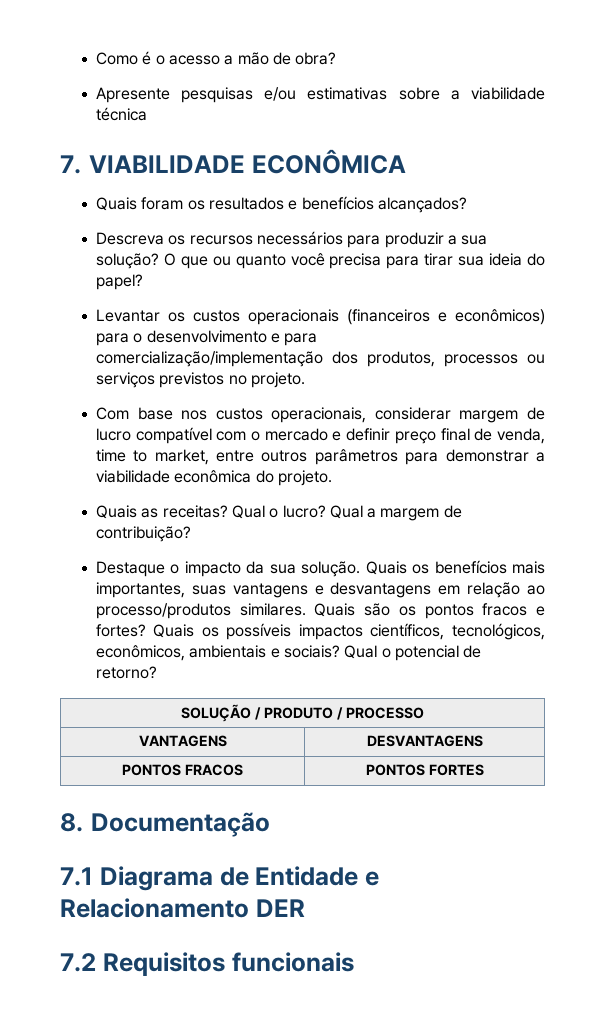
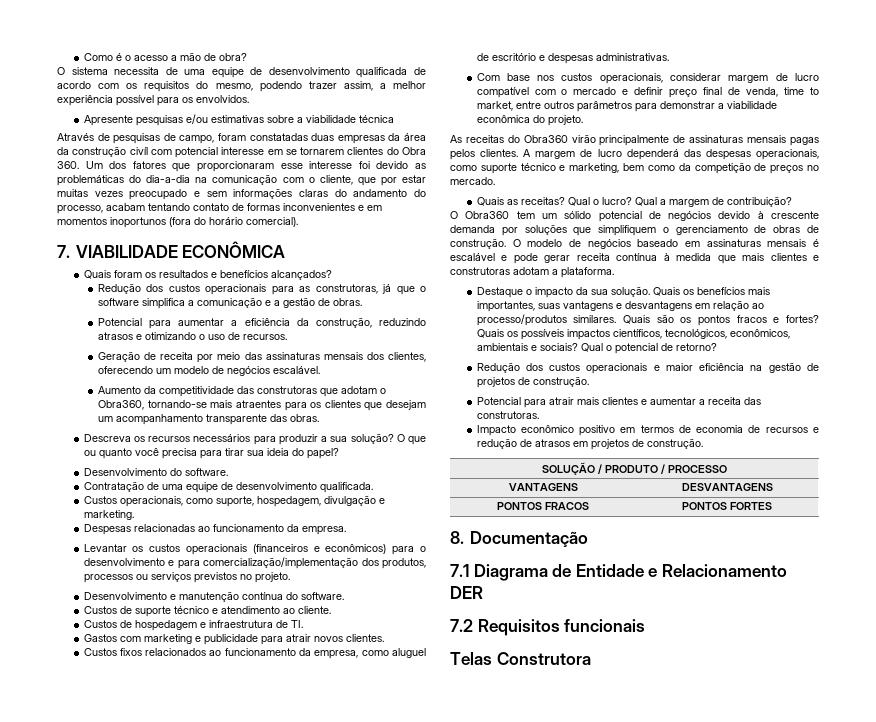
(337, 58) none -> [57,67,426,78] [57,81,427,92] [57,95,249,106] // O sistema necessita de uma equipe de desenvolvimento qualificada de acordo com os requisitos do mesmo, podendo trazer assim, a melhor experiência possível para os envolvidos.
(147, 114) none -> [57,133,426,144] [57,146,426,158] [57,161,426,172] [57,174,427,186] [57,188,426,200] [57,203,382,214] [57,217,298,228] // Através de pesquisas de campo, foram constatadas duas empresas da área da construção civíl com potencial interesse em se tornarem clientes do Obra 360. Um dos fatores que proporcionaram esse interesse foi devido as problemáticas do dia-a-dia na comunicação com o cliente, que por estar muitas vezes preocupado e sem informações claras do andamento do processo, acabam tentando contato de formas inconvenientes e em momentos inoportunos (fora do horário comercial).
(467, 205) none -> [98,283,426,295] [98,297,363,309] [98,317,426,329] [98,332,288,340] [98,351,426,363] [98,366,321,376] [98,386,387,397] [98,400,426,411] [98,414,320,425] // Redução dos custos operacionais para as construtoras, já que o software simplifica a comunicação e a gestão de obras. // Potencial para aumentar a eficiência da construção, reduzindo atrasos e otimizando o uso de recursos. // Geração de receita por meio das assinaturas mensais dos clientes, oferecendo um modelo de negócios escalável. // Aumento da competitividade das construtoras que adotam o Obra360, tornando-se mais atraentes para os clientes que desejam um acompanhamento transparente das obras.
(143, 282) none -> [83,468,228,476] [83,481,373,493] [83,495,385,507] [83,510,134,520] [83,524,346,535] // Desenvolvimento do software. // Contratação de uma equipe de desenvolvimento qualificada. // Custos operacionais, como suporte, hospedagem, divulgação e marketing. // Despesas relacionadas ao funcionamento da empresa.
(305, 380) none -> [83,591,344,602] [83,606,331,617] [83,620,303,631] [83,634,384,645] [83,648,426,659] [476,53,669,64] // Desenvolvimento e manutenção contínua do software. // Custos de suporte técnico e atendimento ao cliente. // Custos de hospedagem e infraestrutura de TI. // Gastos com marketing e publicidade para atrair novos clientes. // Custos fixos relacionados ao funcionamento da empresa, como aluguel de escritório e despesas administrativas.
(332, 478) none -> [450,134,819,146] [450,149,819,160] [450,162,819,174] [450,177,495,185] // As receitas do Obra360 virão principalmente de assinaturas mensais pagas pelos clientes. A margem de lucro dependerá das despesas operacionais, como suporte técnico e marketing, bem como da competição de preços no mercado.
(191, 534) none -> [450,211,819,222] [450,224,819,236] [450,238,819,249] [450,253,819,264] [450,267,614,278] // O Obra360 tem um sólido potencial de negócios devido à crescente demanda por soluções que simplifiquem o gerenciamento de obras de construção. O modelo de negócios baseado em assinaturas mensais é escalável e pode gerar receita contínua à medida que mais clientes e construtoras adotam a plataforma.
(157, 672) none -> [476,362,819,374] [476,376,589,388] [476,397,761,408] [476,411,539,419] [476,425,819,436] [476,438,703,450] // Redução dos custos operacionais e maior eficiência na gestão de projetos de construção. // Potencial para atrair mais clientes e aumentar a receita das construtoras. // Impacto econômico positivo em termos de economia de recursos e redução de atrasos em projetos de construção.
(354, 962) none -> [450,652,591,665] // Telas Construtora

